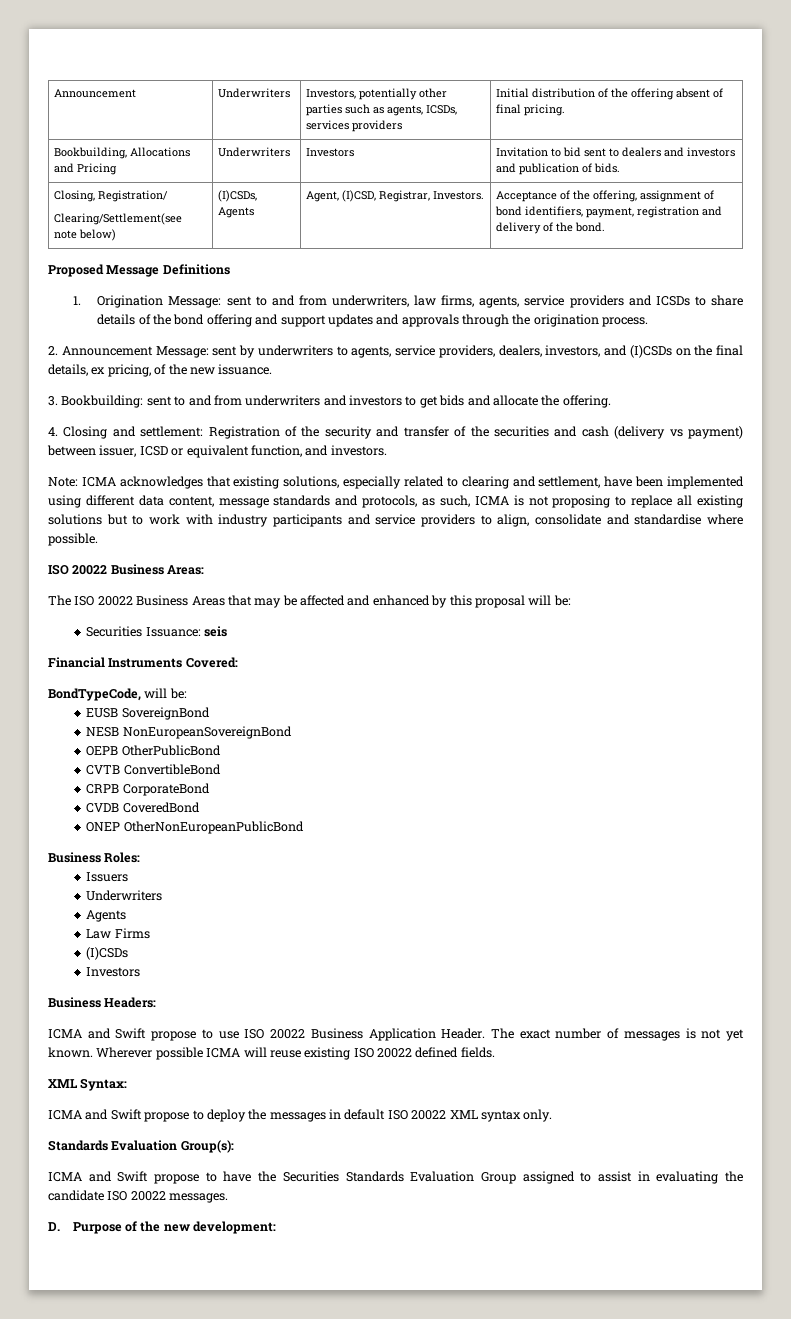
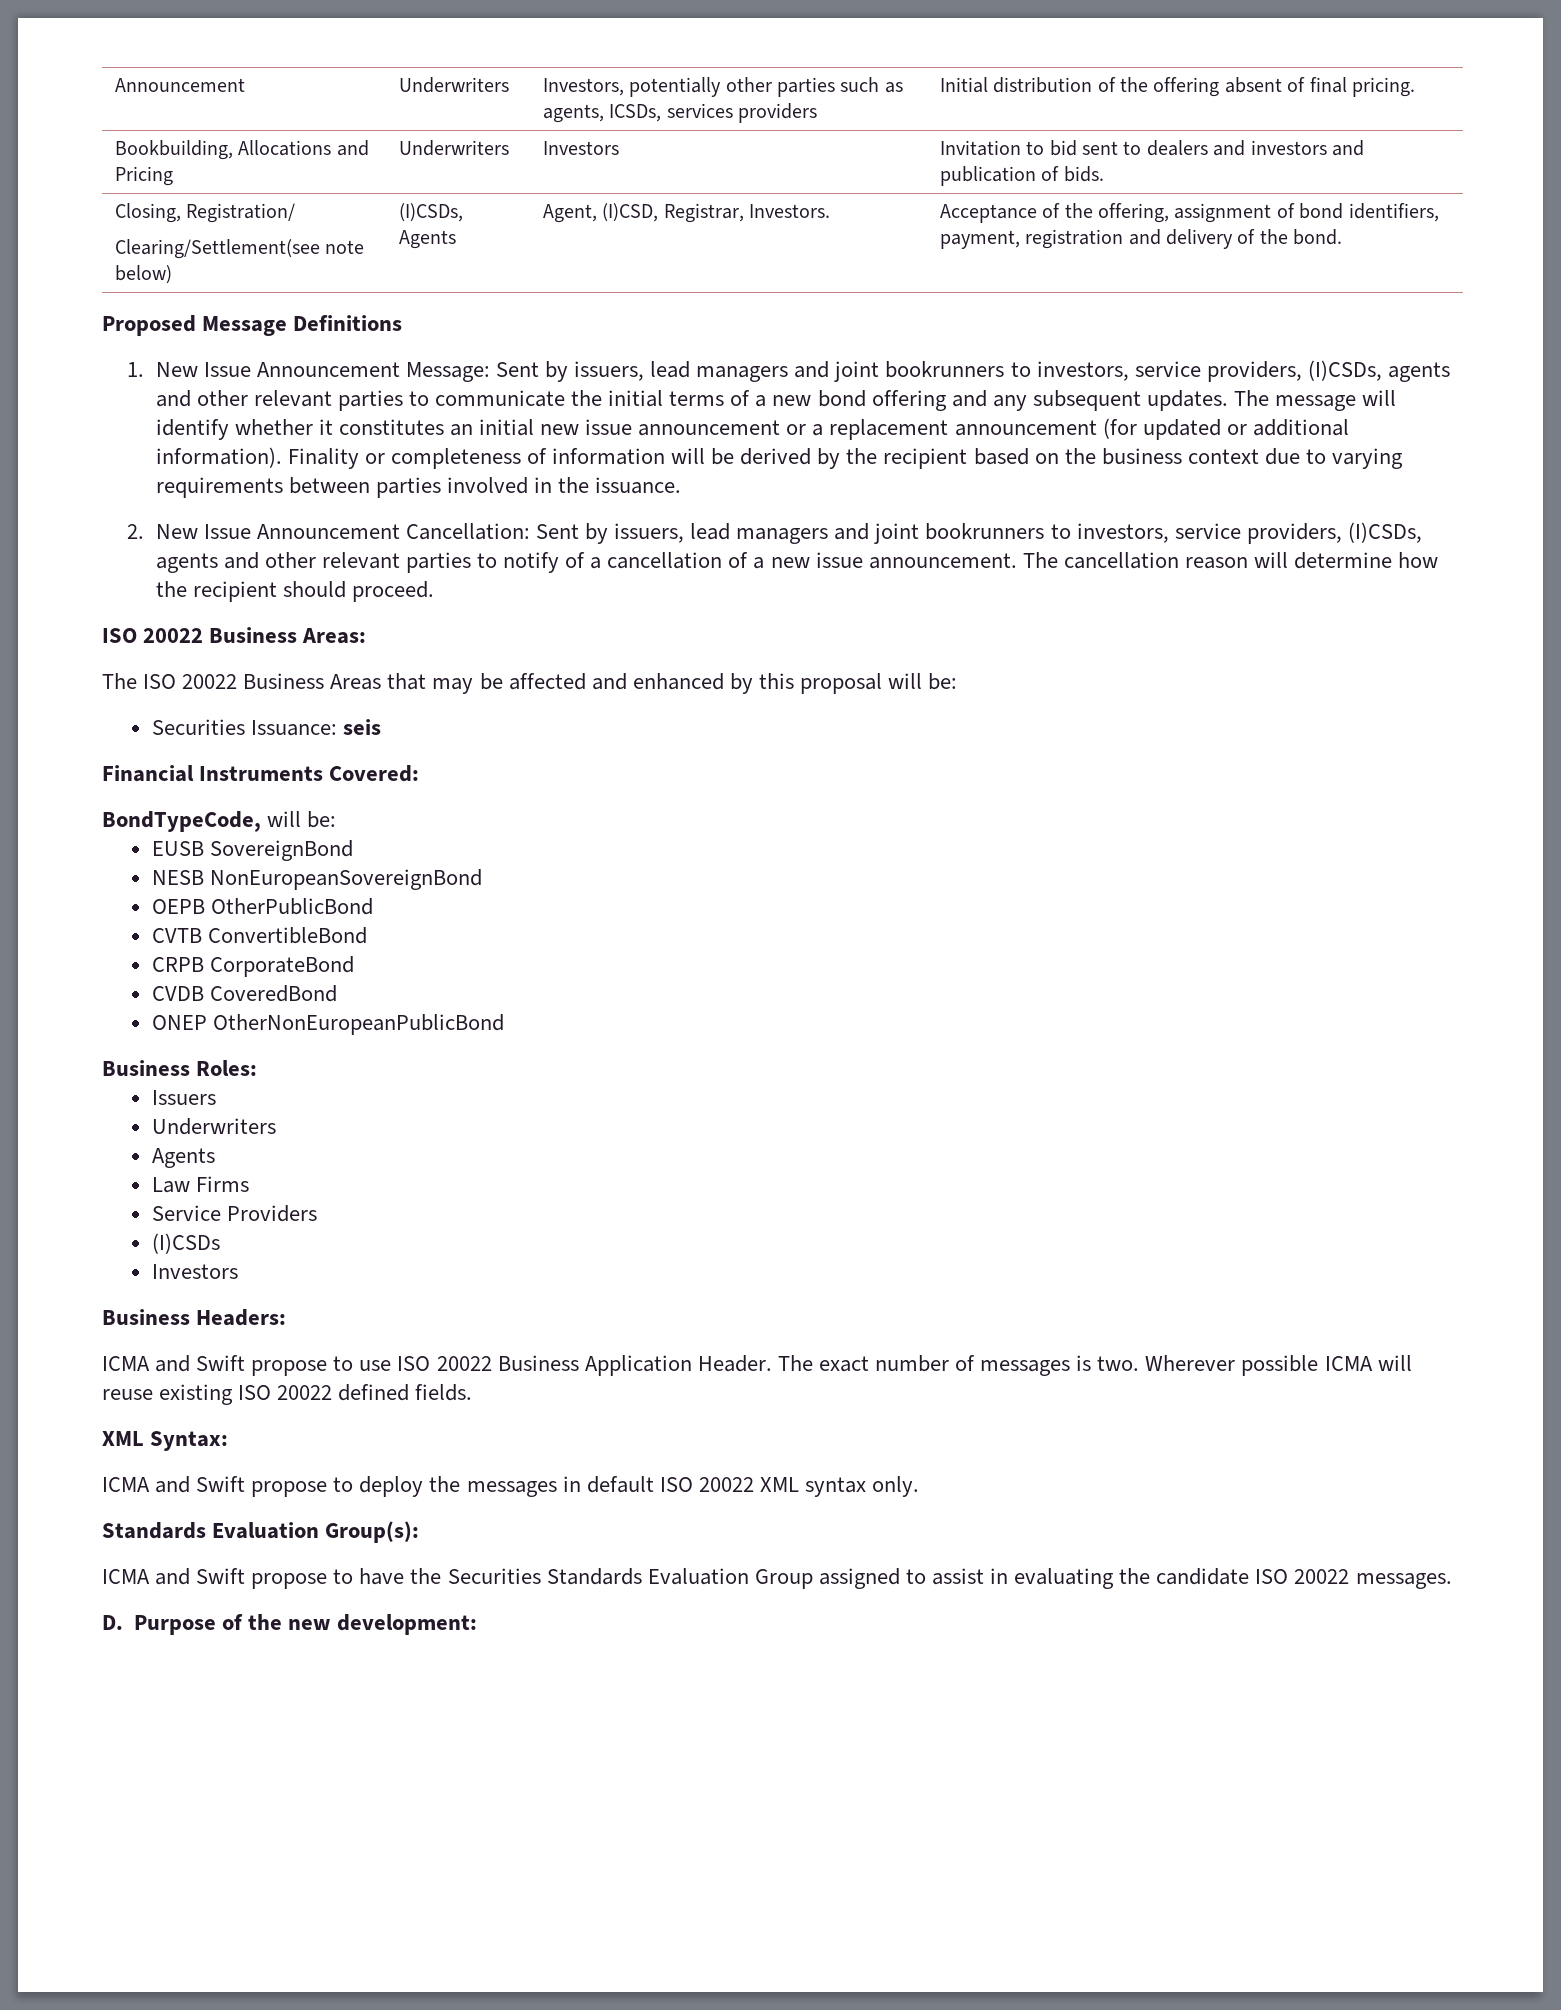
[97,295,744,308] [97,314,649,327] [48,345,743,358] [48,364,273,377] [48,395,611,408] [48,426,743,439] [47,445,387,458] [48,476,744,489] [48,495,743,508] [48,514,743,527] [48,533,98,546] Origination Message: sent to and from underwriters, law firms, agents, service providers and ICSDs to share details of the bond offering and support updates and approvals through the origination process. // 2. Announcement Message: sent by underwriters to agents, service providers, dealers, investors, and (I)CSDs on the final details, ex pricing, of the new issuance. // 3. Bookbuilding: sent to and from underwriters and investors to get bids and allocate the offering. // 4. Closing and settlement: Registration of the security and transfer of the securities and cash (delivery vs payment) between issuer, ICSD or equivalent function, and investors. // Note: ICMA acknowledges that existing solutions, especially related to clearing and settlement, have been implemented using different data content, message standards and protocols, as such, ICMA is not proposing to replace all existing solutions but to work with industry participants and service providers to align, consolidate and standardise where possible. -> [155,360,1450,382] [155,390,1397,411] [155,418,1349,440] [155,447,1404,469] [155,477,682,498] [127,522,1422,544] [155,552,1439,573] [155,581,434,602] New Issue Announcement Message: Sent by issuers, lead managers and joint bookrunners to investors, service providers, (I)CSDs, agents and other relevant parties to communicate the initial terms of a new bond offering and any subsequent updates. The message will identify whether it constitutes an initial new issue announcement or a replacement announcement (for updated or additional information). Finality or completeness of information will be derived by the recipient based on the business context due to varying requirements between parties involved in the issuance. // 2. New Issue Announcement Cancellation: Sent by issuers, lead managers and joint bookrunners to investors, service providers, (I)CSDs, agents and other relevant parties to notify of a cancellation of a new issue announcement. The cancellation reason will determine how the recipient should proceed.
(150, 933) none -> [152,1205,318,1222] // Service Providers
[701,1029,744,1041] [48,1047,93,1058] not yet known. -> [1097,1356,1140,1371] two.

